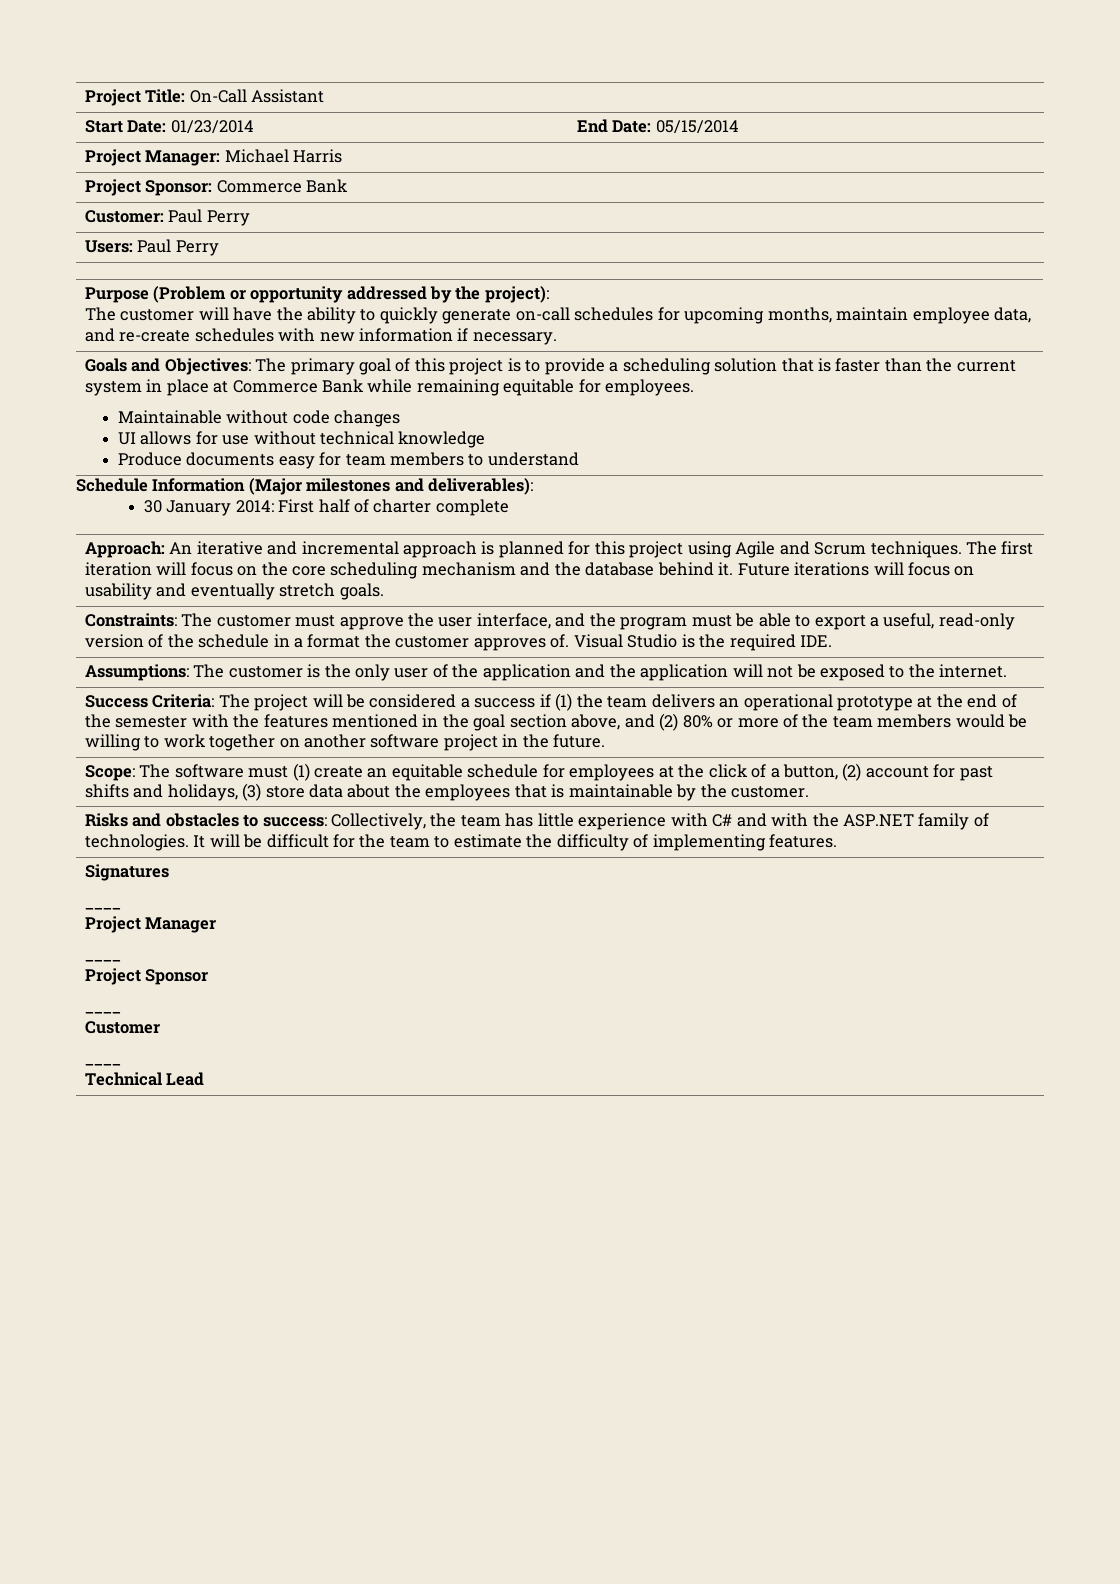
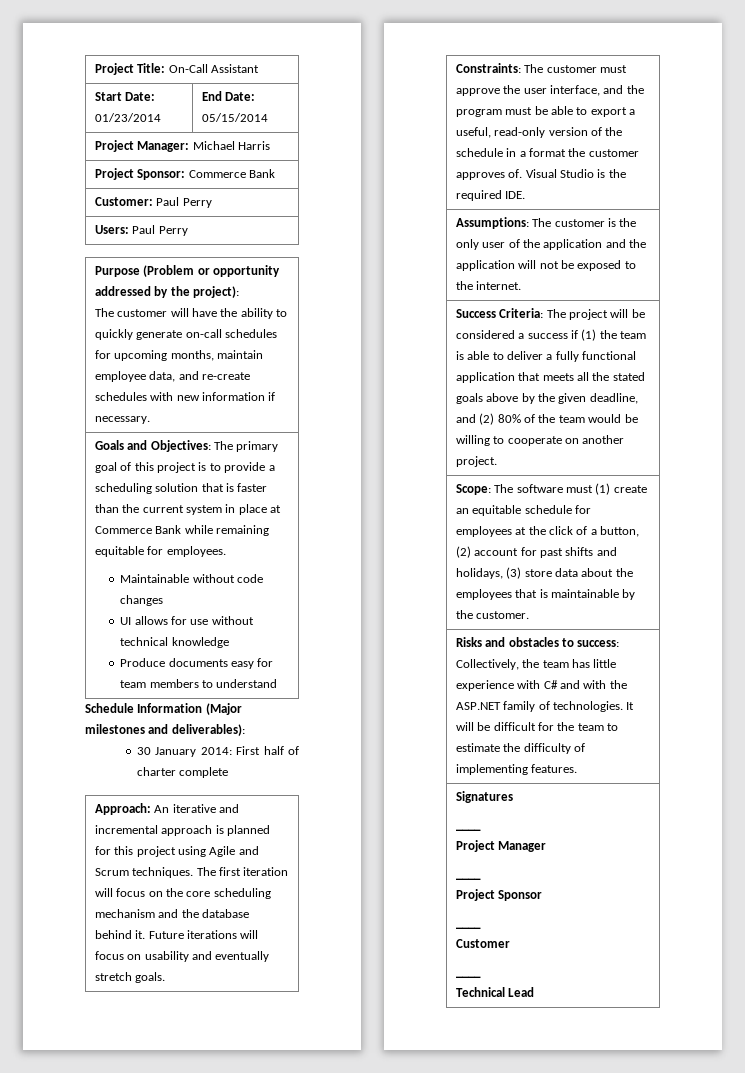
[651,694,1017,711] [84,714,621,731] delivers an operational prototype at the end of the semester with the features mentioned in the goal section above, -> [455,351,637,362] [455,372,645,383] [455,393,638,404] is able to deliver a fully functional application that meets all the stated goals above by the given deadline,
[717,718,779,728] or more -> (521, 418) none
[877,714,952,728] members -> (585, 419) none
[163,734,606,751] work together on another software project in the future. -> [507,435,625,446] [455,456,497,467] cooperate on another project.

